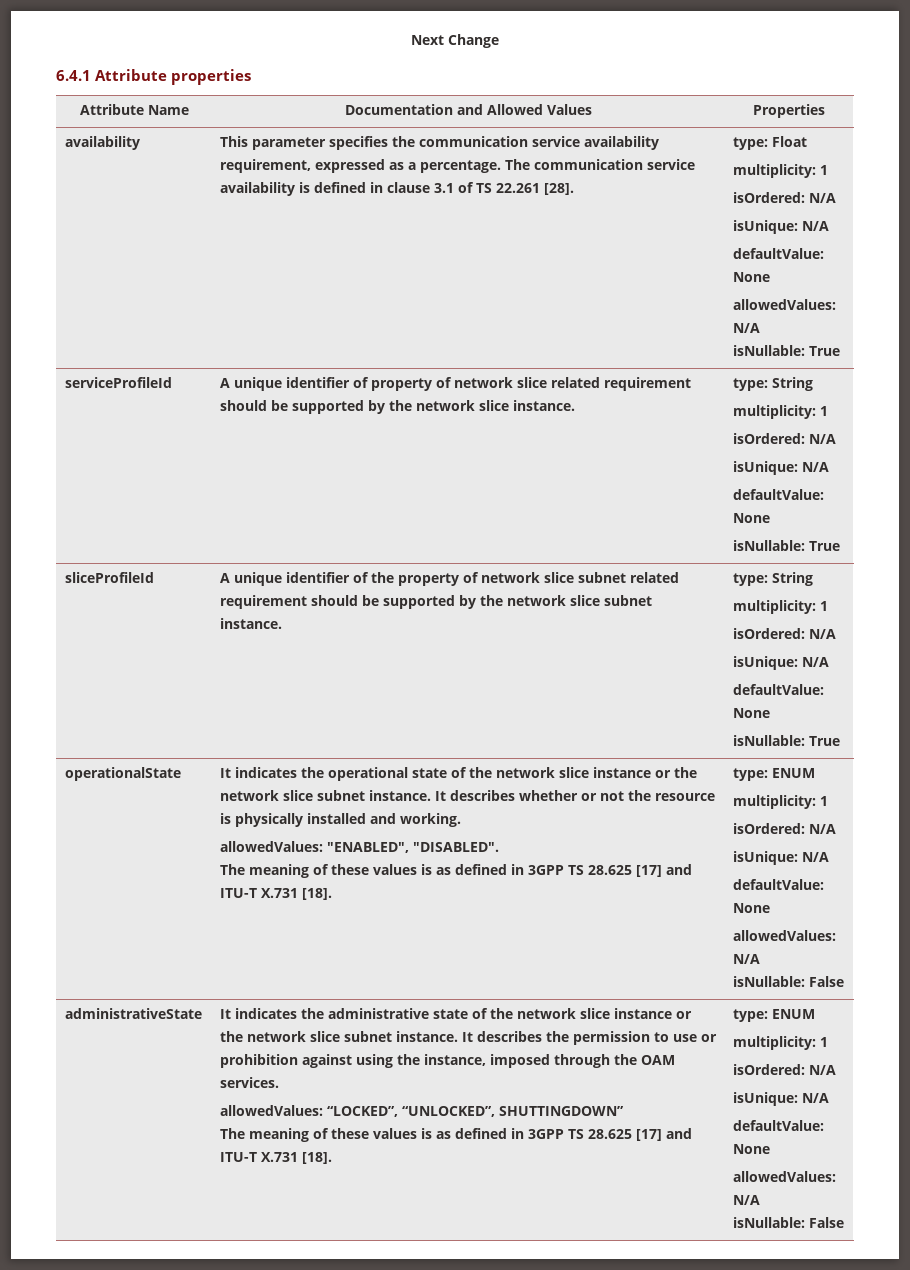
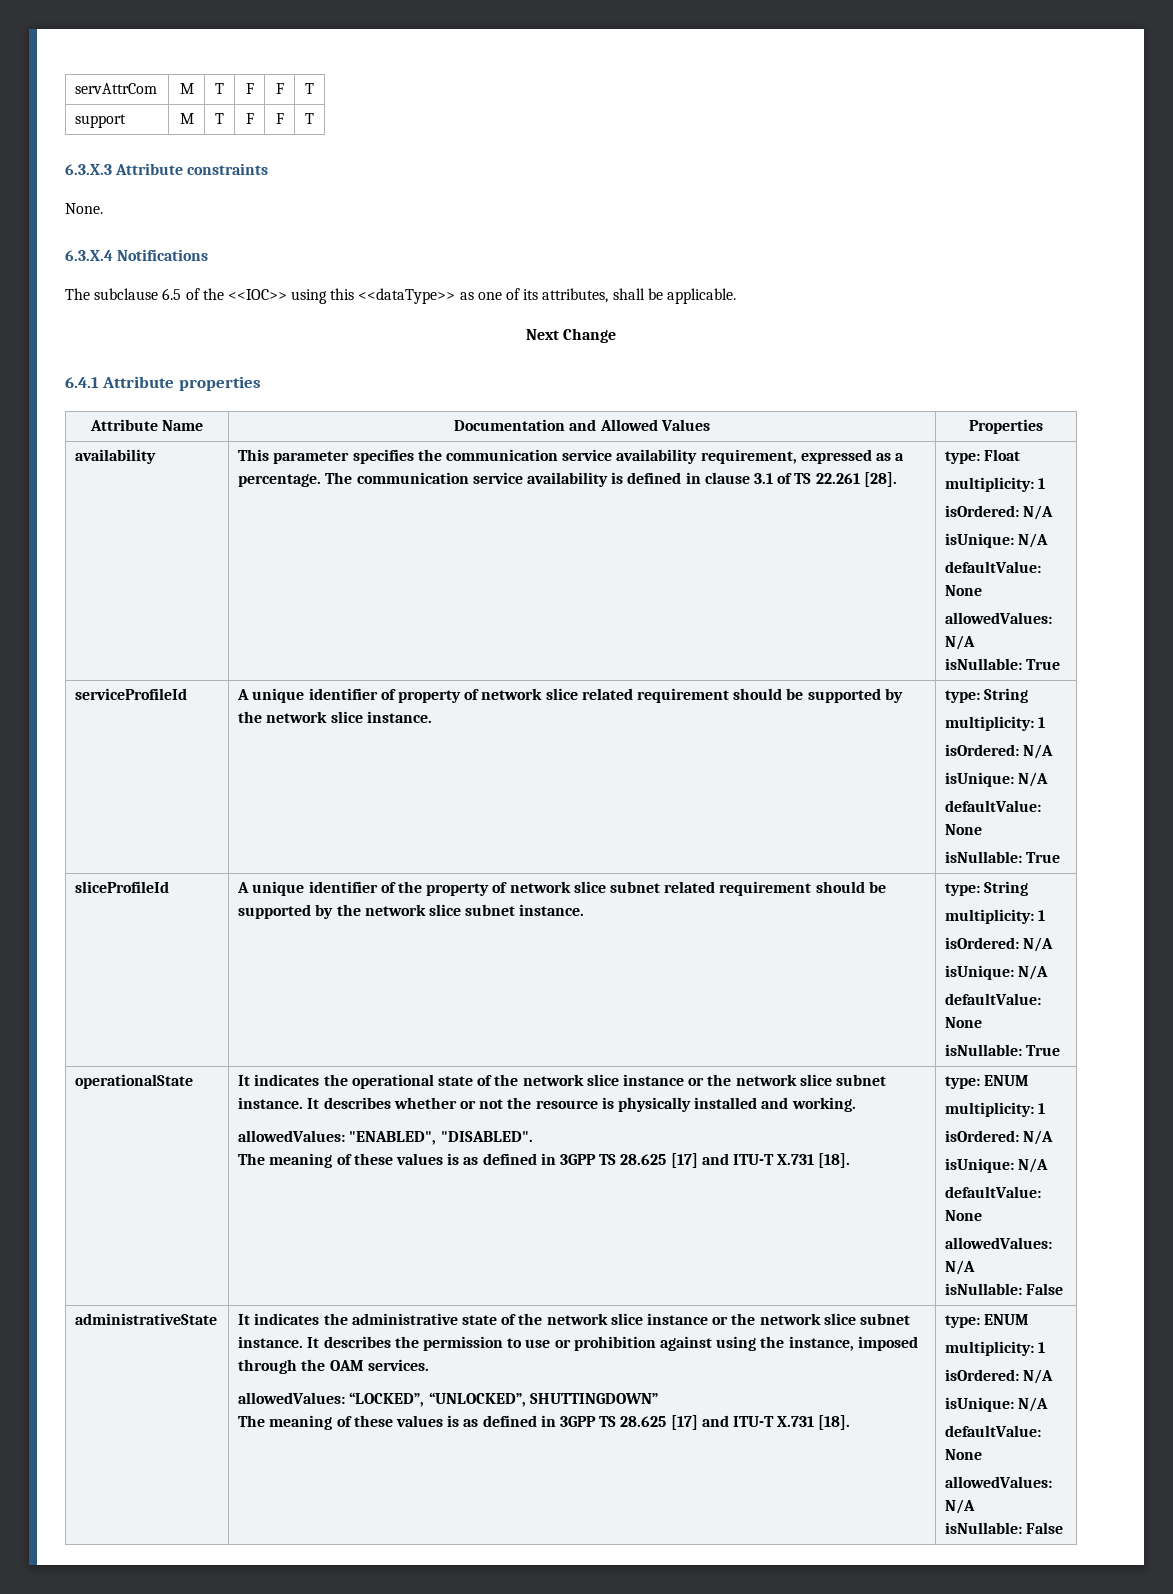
(411, 40) none -> [75,83,158,94] [179,83,194,94] [215,83,224,94] [245,83,254,94] [275,83,284,94] [305,83,314,94] [75,114,127,128] [179,113,194,124] [215,113,224,124] [245,113,254,124] [275,113,284,124] [305,113,314,124] [65,163,269,175] [65,203,103,214] [65,249,209,261] [65,288,736,304] servAttrCom | M | T | F | F | T // support | M | T | F | F | T // 6.3.X.3 Attribute constraints // None. // 6.3.X.4 Notifications // The subclause 6.5 of the <<IOC>> using this <<dataType>> as one of its attributes, shall be applicable. //

